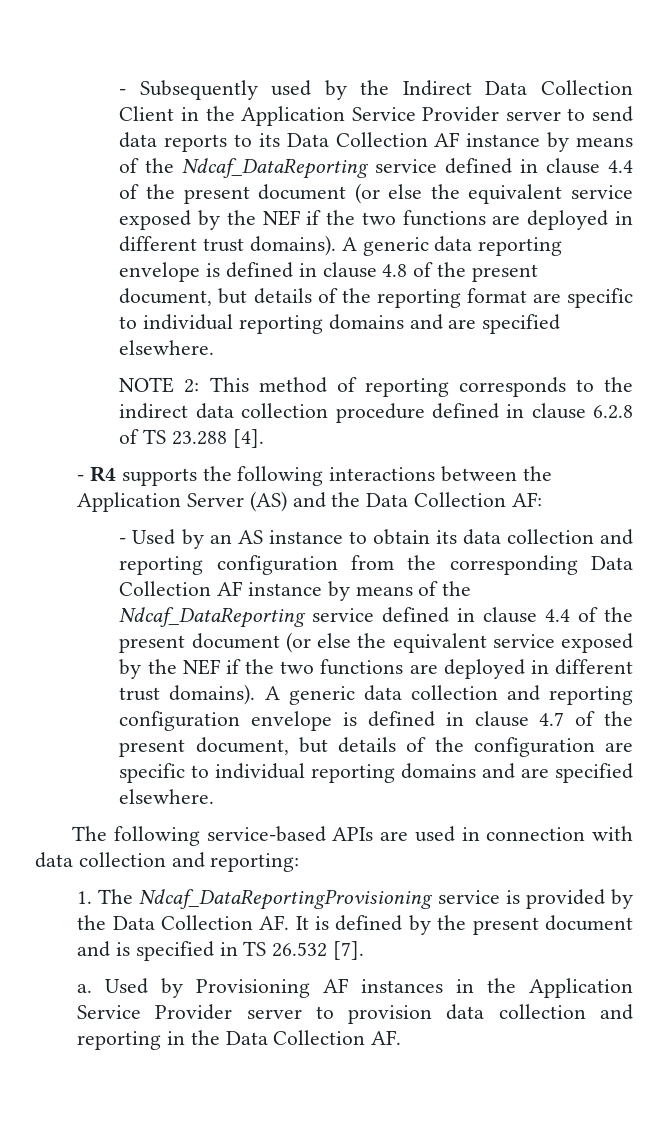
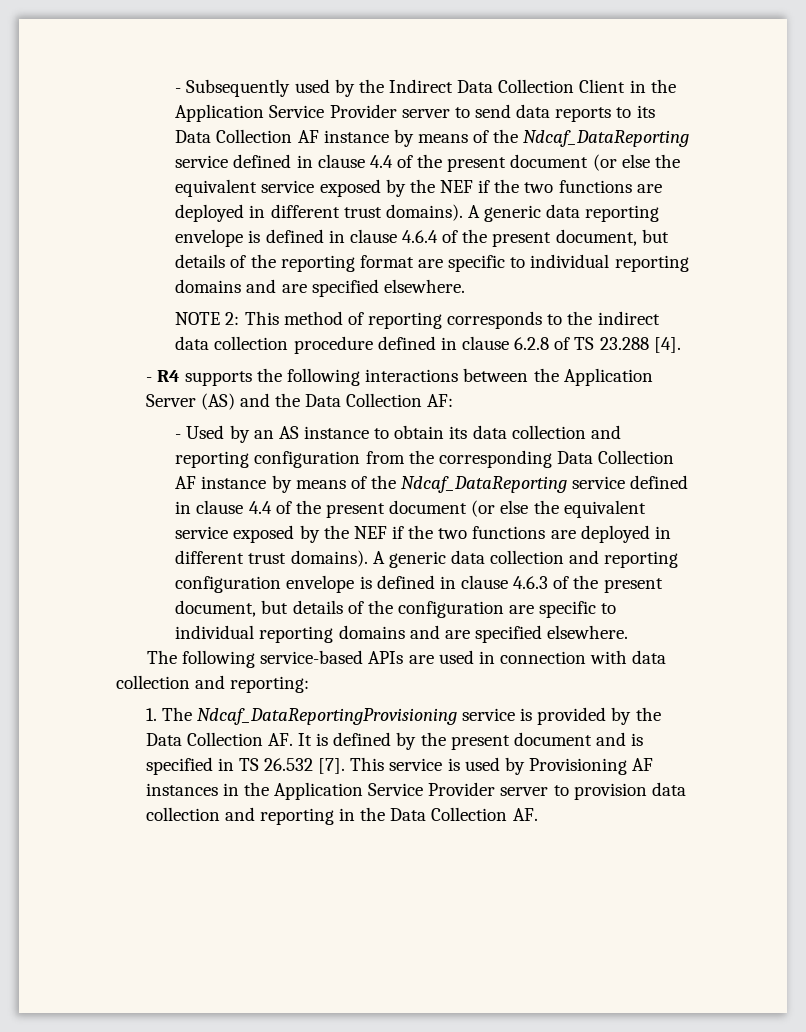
[382,264,408,277] 4.8 -> [401,230,438,243] 4.6.4
[539,712,565,726] 4.7 -> [513,576,549,589] 4.6.3
[77,978,149,994] // a. Used -> [350,757,500,771] This service is used

